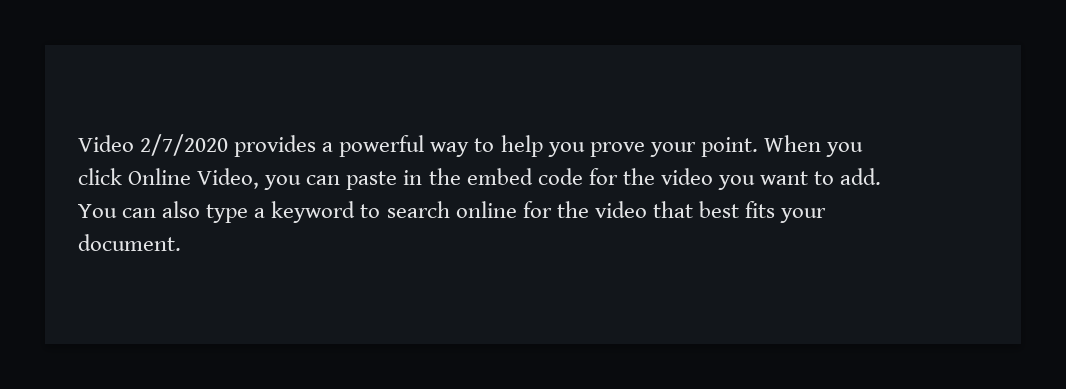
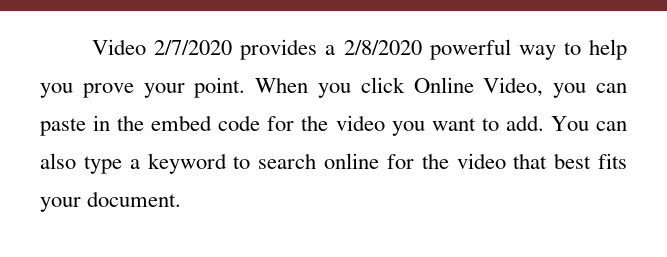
(334, 147) none -> [343,40,422,55] 2/8/2020

